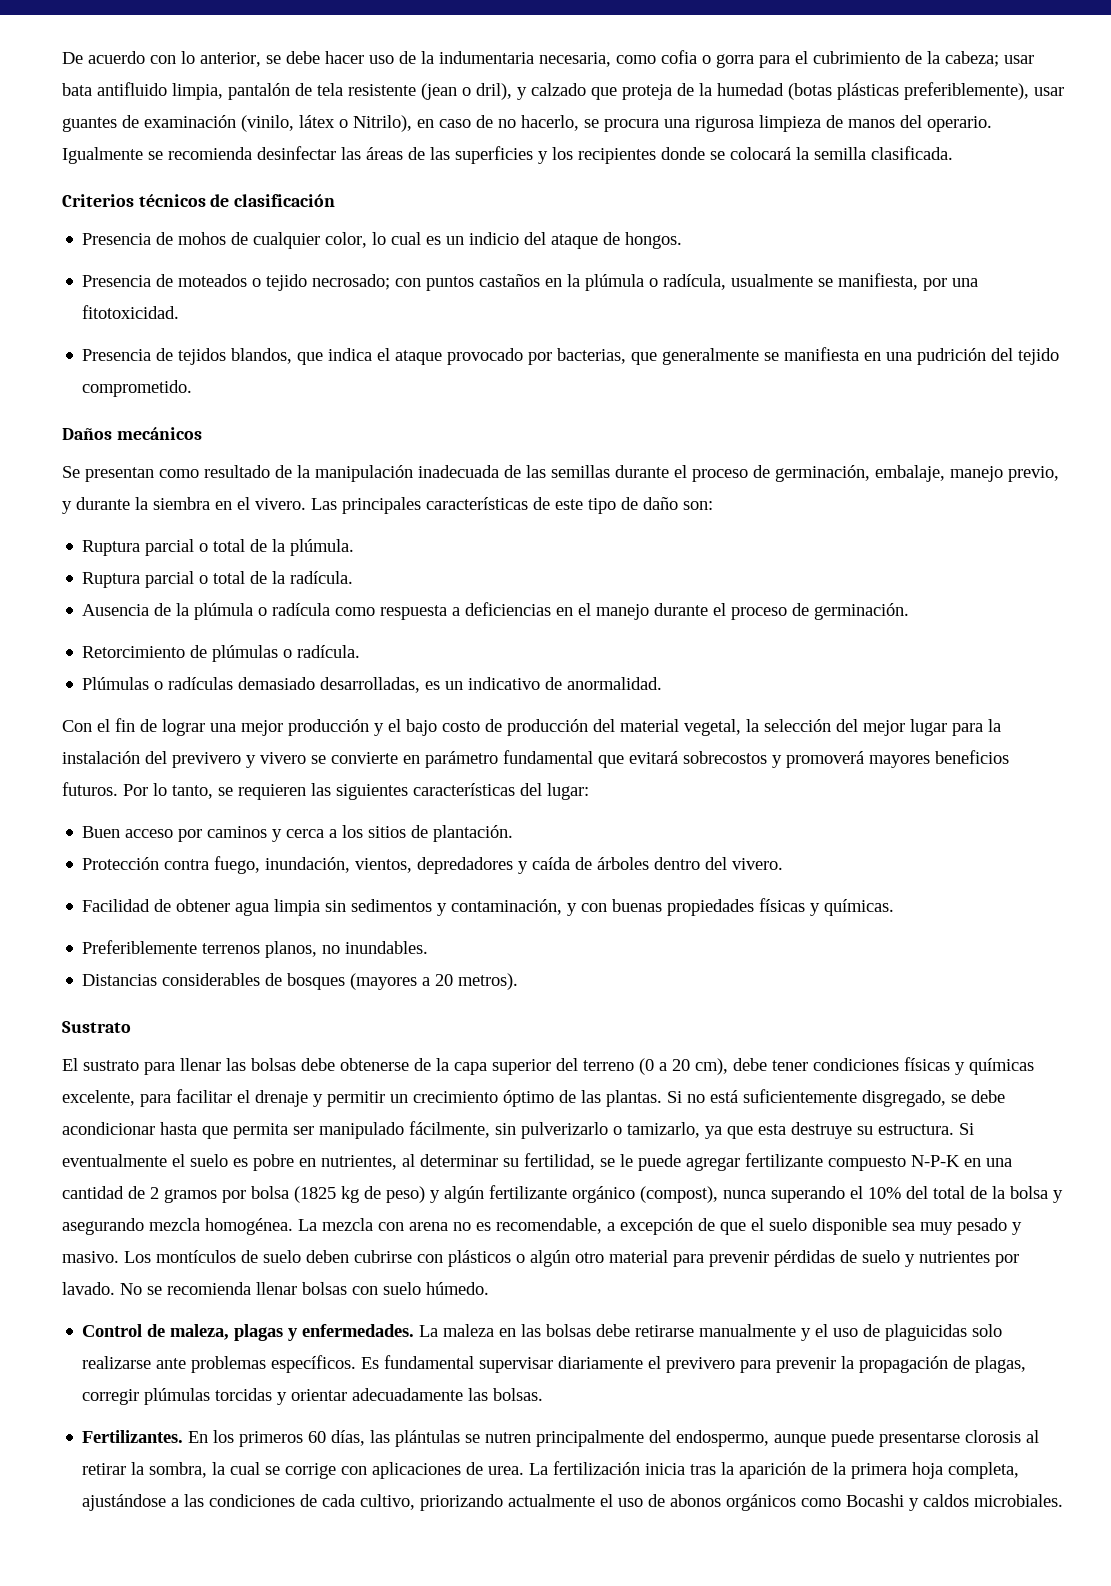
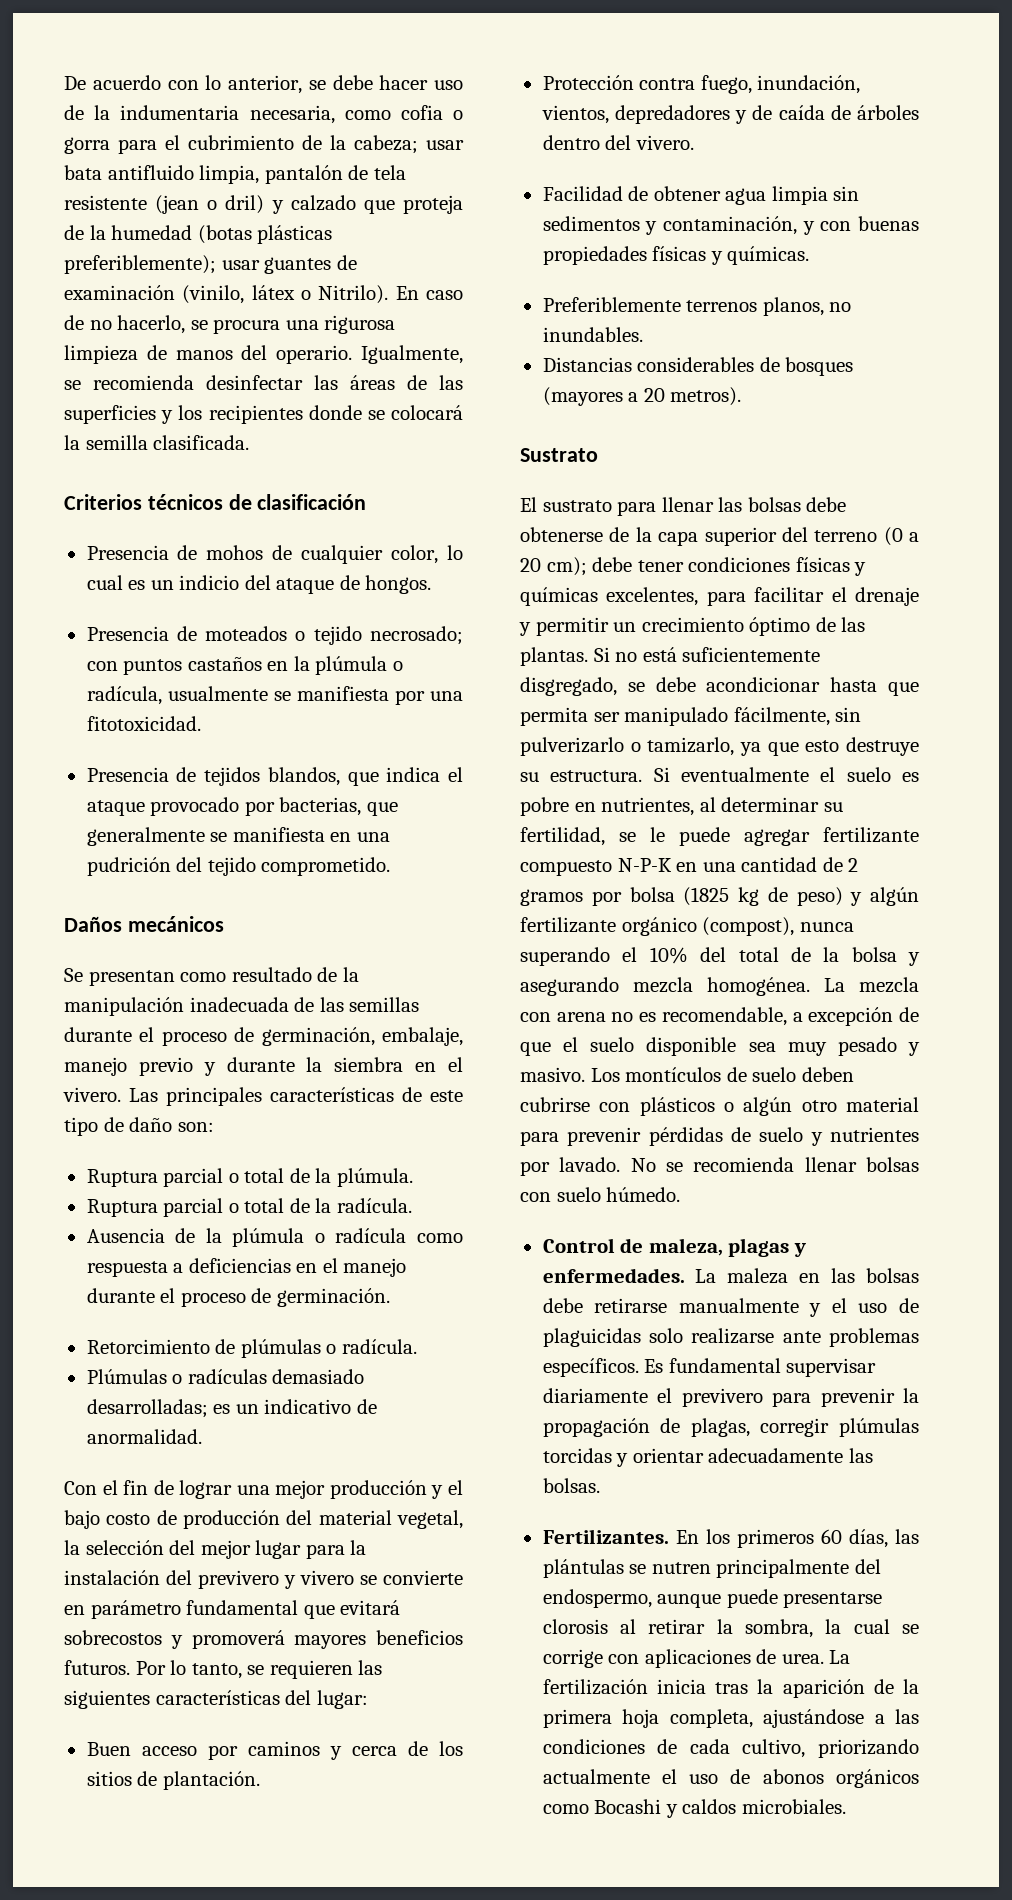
[476,83,512,100] dril), -> [225,195,265,214] dril)
[904,82,1029,100] preferiblemente), -> [64,255,216,274] preferiblemente);
[353,115,434,132] Nitrilo), en -> [318,285,419,304] Nitrilo). En
[62,147,143,164] Igualmente -> [361,345,463,364] Igualmente,
[838,273,919,290] manifiesta, -> [296,686,389,701] manifiesta
[1008,466,1059,482] previo, -> [138,1057,193,1076] previo
[320,677,421,693] desarrolladas, -> [86,1399,208,1418] desarrolladas;
[329,829,338,838] a -> [407,1741,428,1756] de
(529, 867) none -> [752,105,773,120] de
[695,1058,728,1075] cm), -> [546,557,587,576] cm);
[62,1090,135,1106] excelente, -> [606,587,699,606] excelentes,
[758,1124,786,1135] esta -> [805,740,840,752] esto

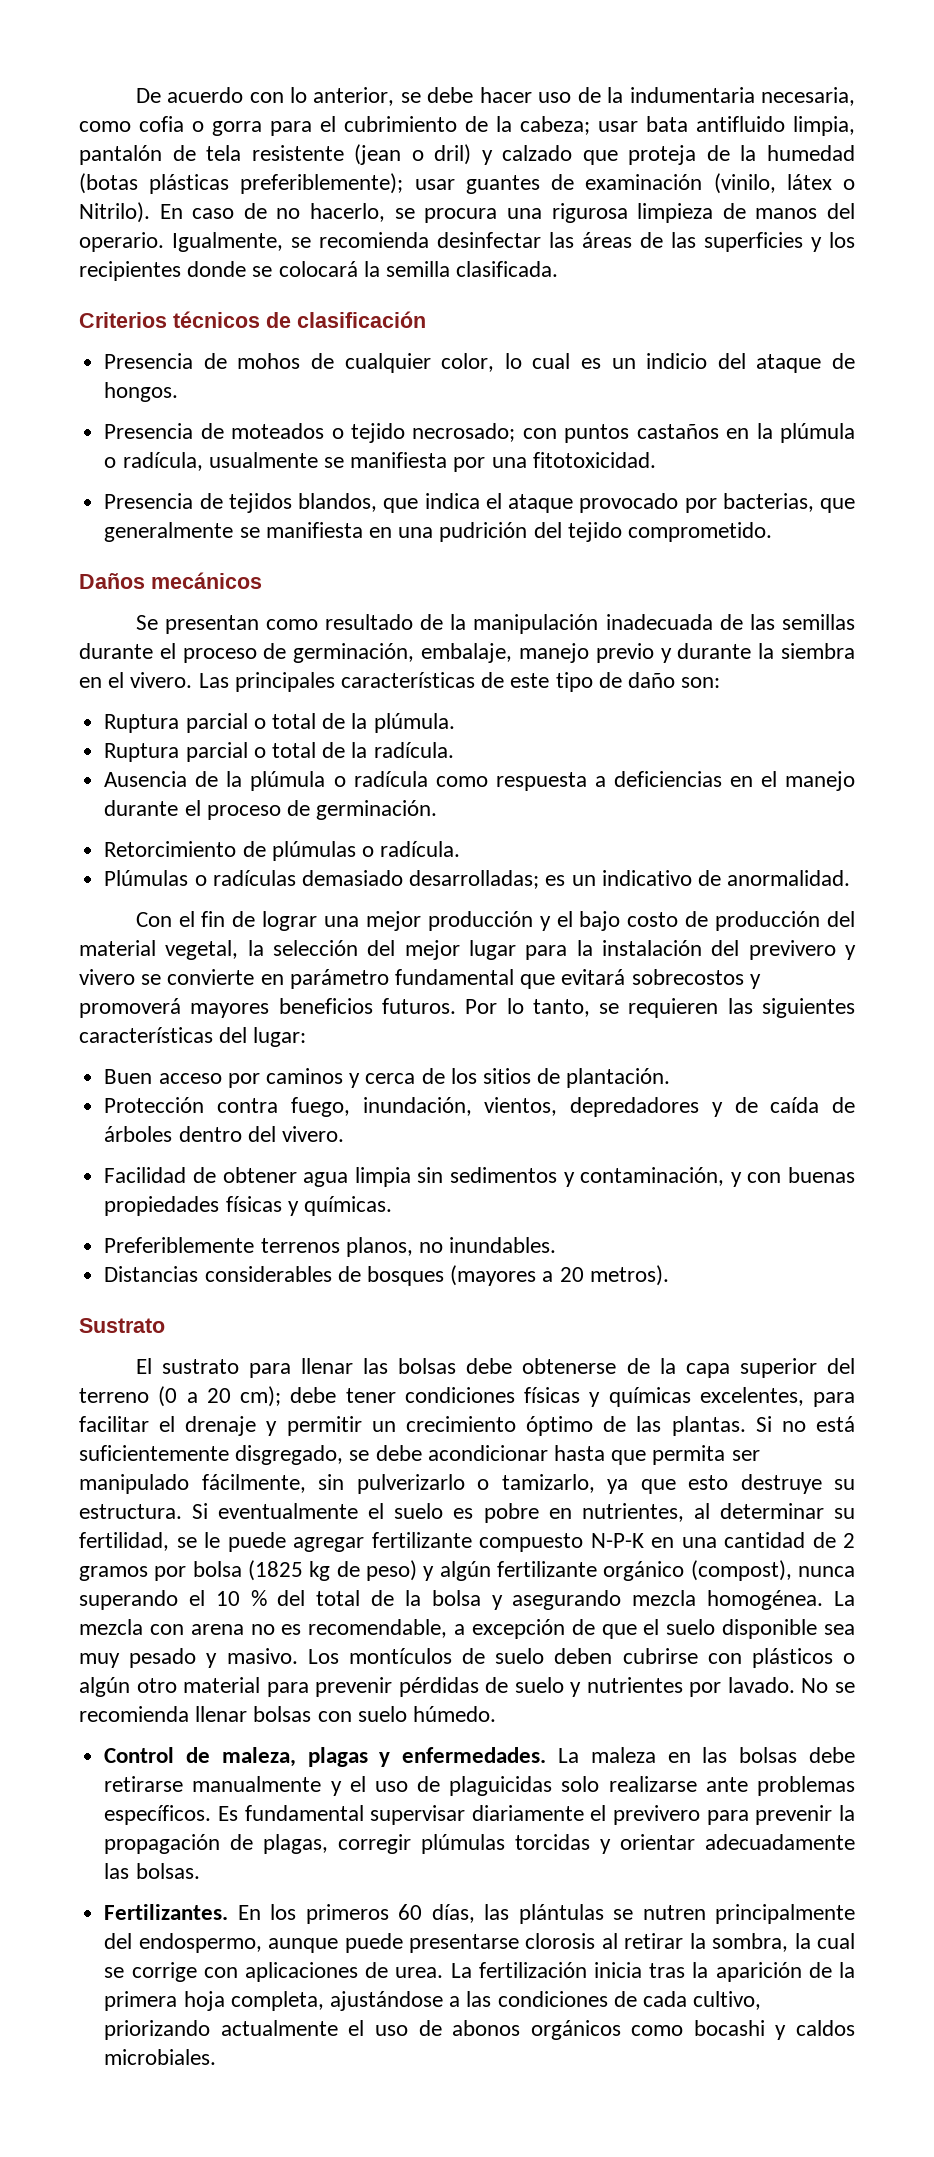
[649,947,688,964] 10% -> [215,1590,267,1606] 10 %
[594,1799,662,1814] Bocashi -> [693,2020,765,2036] bocashi

